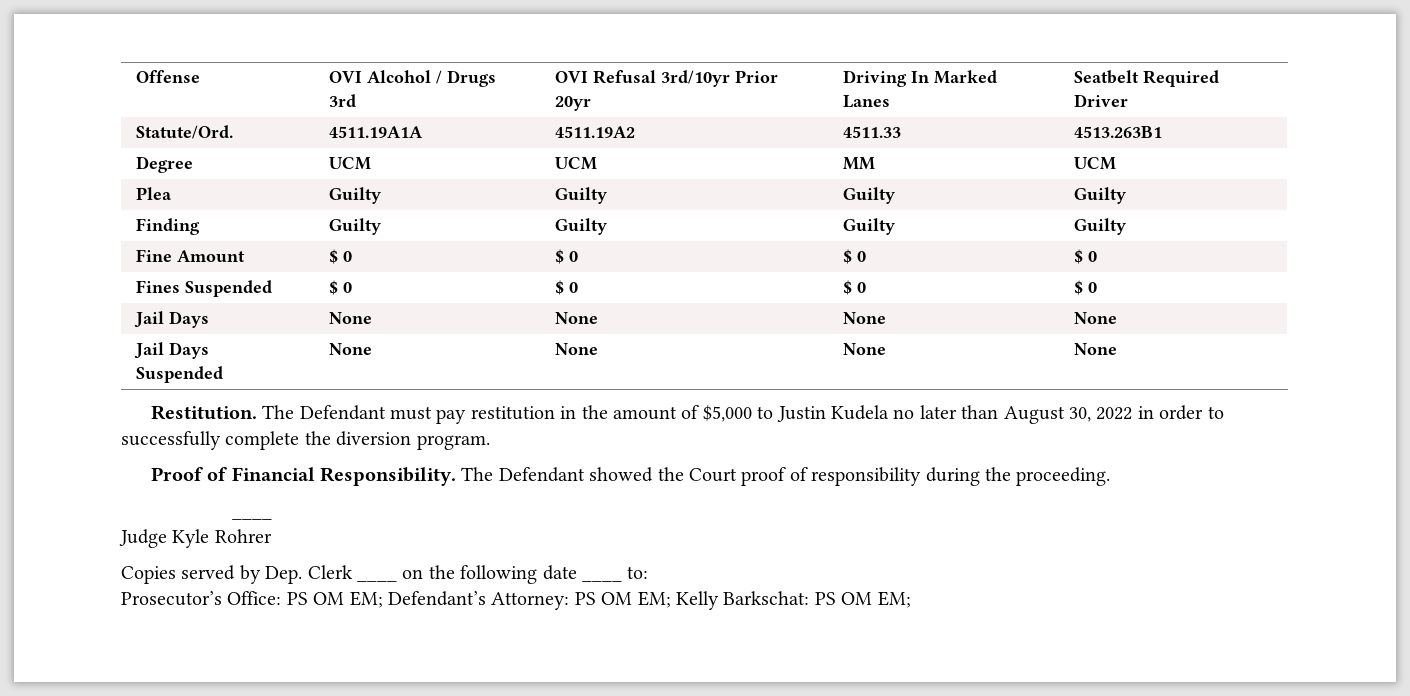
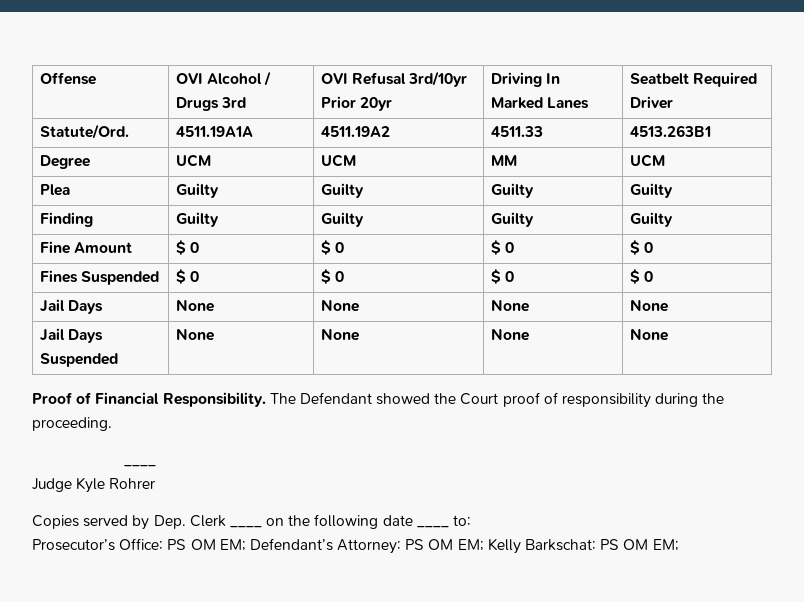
[150,405,1224,424] [121,431,490,450] // Restitution. The Defendant must pay restitution in the amount of $5,000 to Justin Kudela no later than August 30, 2022 in order to successfully complete the diversion program. -> (668, 335) none

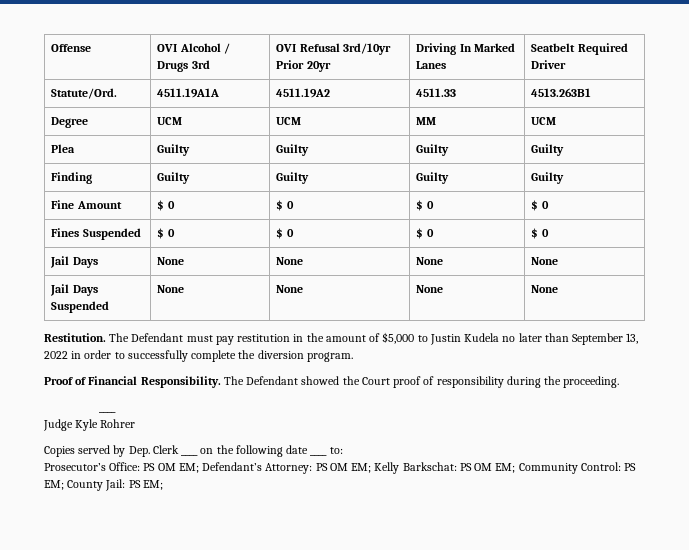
(668, 335) none -> [44,332,639,345] [44,350,353,362] // Restitution. The Defendant must pay restitution in the amount of $5,000 to Justin Kudela no later than September 13, 2022 in order to successfully complete the diversion program.
(679, 545) none -> [518,462,637,474] [44,479,163,491] Community Control: PS EM; County Jail: PS EM;

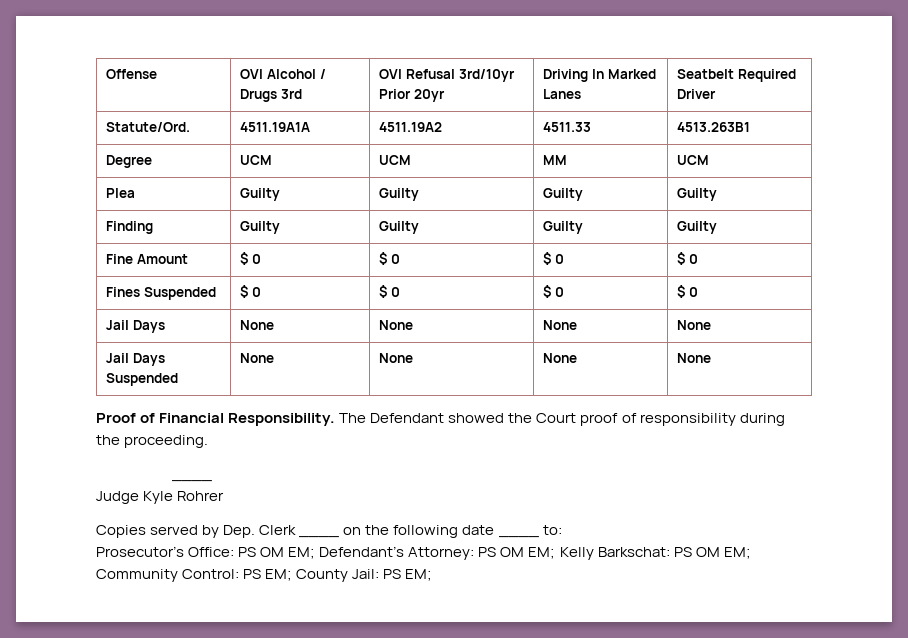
[44,332,639,345] [44,350,353,362] // Restitution. The Defendant must pay restitution in the amount of $5,000 to Justin Kudela no later than September 13, 2022 in order to successfully complete the diversion program. -> (712, 358) none

